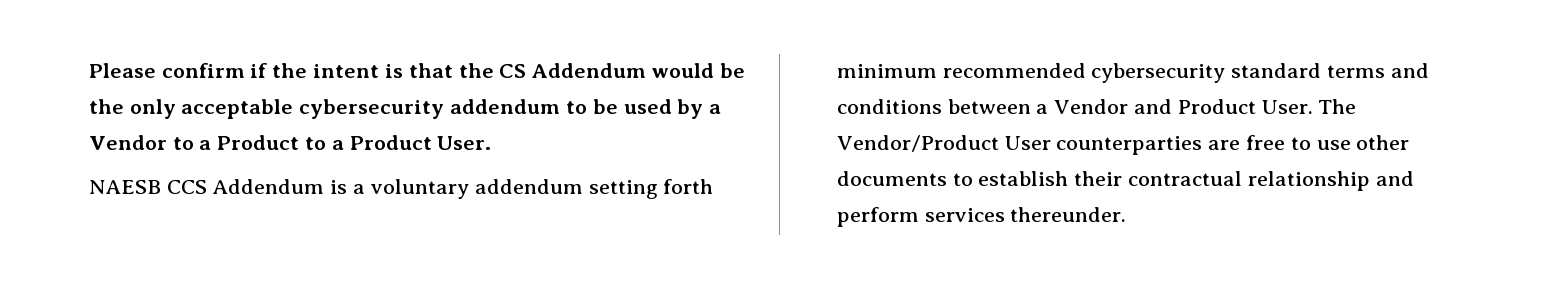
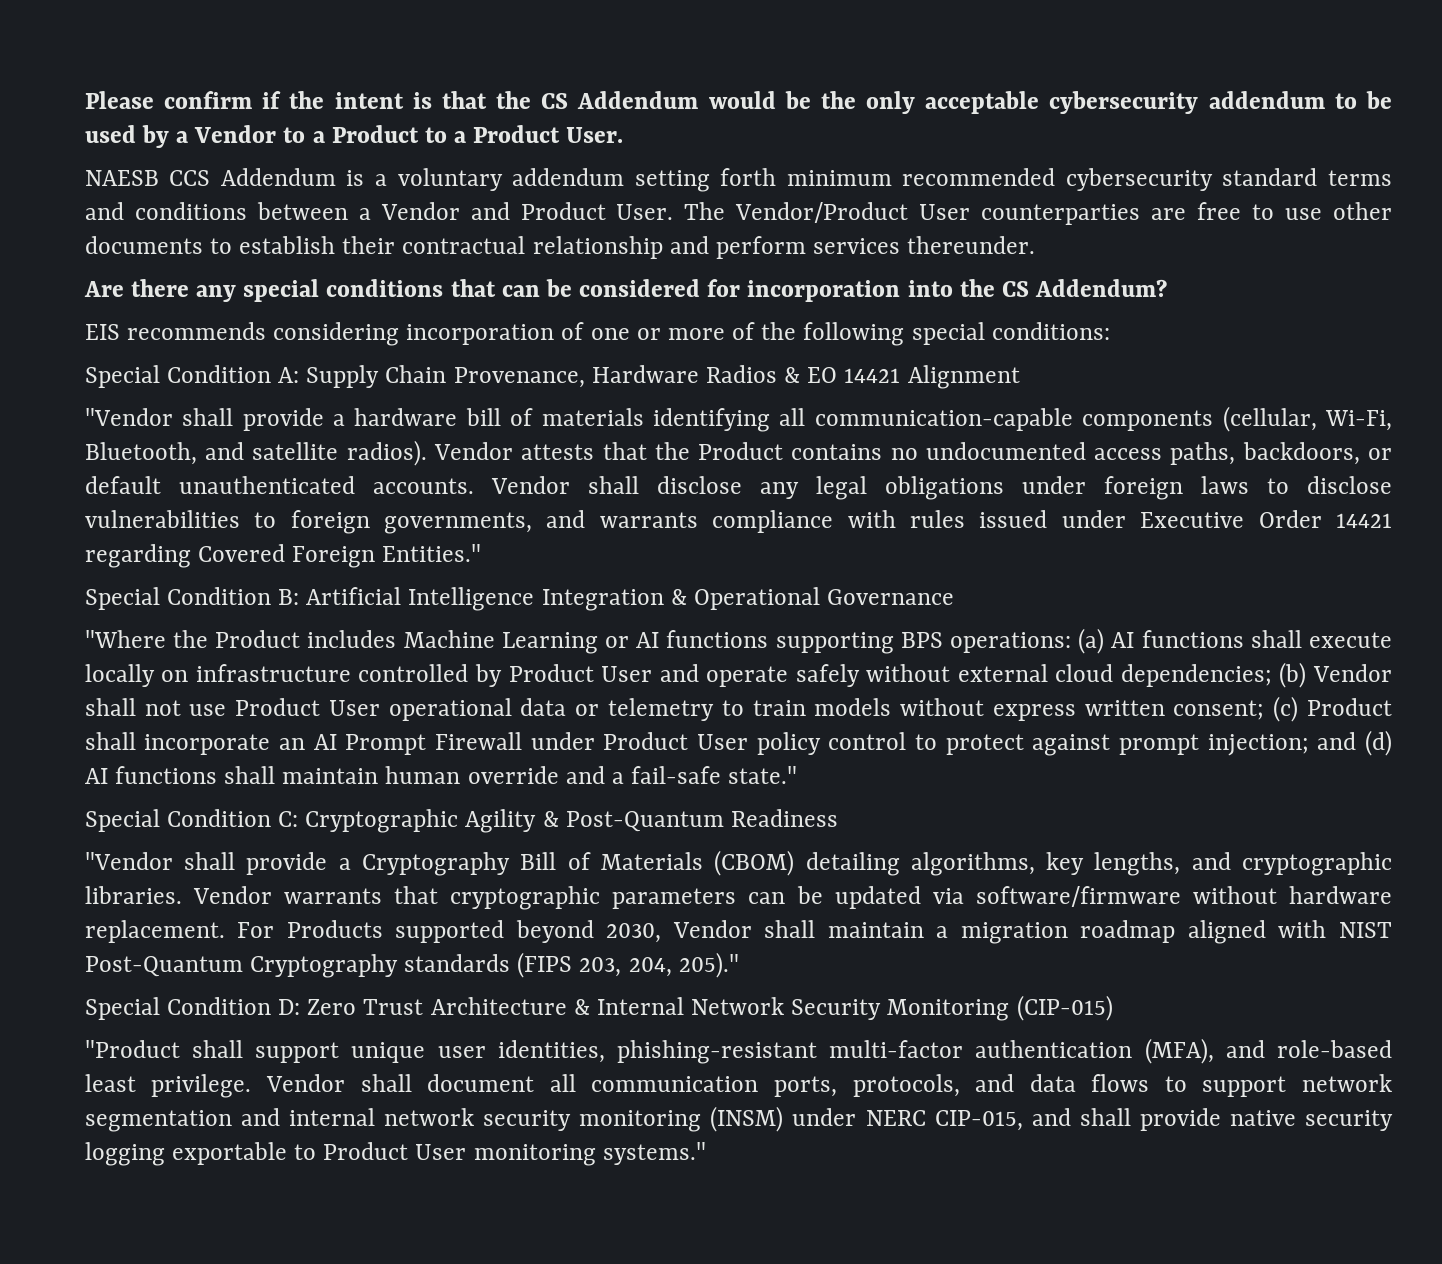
(1127, 214) none -> [83,279,1167,302] [84,322,1110,346] [84,365,1020,389] [84,406,1392,432] [84,440,1393,466] [84,476,1392,500] [84,510,1392,534] [84,544,482,568] [84,587,955,611] [84,628,1392,654] [84,662,1392,688] [84,696,1392,722] [84,730,1393,756] [84,766,798,784] [84,809,838,833] [84,850,1392,876] [84,886,1392,910] [84,920,1392,944] [84,952,739,978] [84,995,1113,1021] [84,1038,1392,1064] [84,1074,1393,1098] [84,1106,1394,1132] [84,1142,706,1166] // Are there any special conditions that can be considered for incorporation into the CS Addendum? // EIS recommends considering incorporation of one or more of the following special conditions: // Special Condition A: Supply Chain Provenance, Hardware Radios & EO 14421 Alignment // "Vendor shall provide a hardware bill of materials identifying all communication-capable components (cellular, Wi-Fi, Bluetooth, and satellite radios). Vendor attests that the Product contains no undocumented access paths, backdoors, or default unauthenticated accounts. Vendor shall disclose any legal obligations under foreign laws to disclose vulnerabilities to foreign governments, and warrants compliance with rules issued under Executive Order 14421 regarding Covered Foreign Entities." // Special Condition B: Artificial Intelligence Integration & Operational Governance // "Where the Product includes Machine Learning or AI functions supporting BPS operations: (a) AI functions shall execute locally on infrastructure controlled by Product User and operate safely without external cloud dependencies; (b) Vendor shall not use Product User operational data or telemetry to train models without express written consent; (c) Product shall incorporate an AI Prompt Firewall under Product User policy control to protect against prompt injection; and (d) AI functions shall maintain human override and a fail-safe state." // Special Condition C: Cryptographic Agility & Post-Quantum Readiness // "Vendor shall provide a Cryptography Bill of Materials (CBOM) detailing algorithms, key lengths, and cryptographic libraries. Vendor warrants that cryptographic parameters can be updated via software/firmware without hardware replacement. For Products supported beyond 2030, Vendor shall maintain a migration roadmap aligned with NIST Post-Quantum Cryptography standards (FIPS 203, 204, 205)." // Special Condition D: Zero Trust Architecture & Internal Network Security Monitoring (CIP-015) // "Product shall support unique user identities, phishing-resistant multi-factor authentication (MFA), and role-based least privilege. Vendor shall document all communication ports, protocols, and data flows to support network segmentation and internal network security monitoring (INSM) under NERC CIP-015, and shall provide native security logging exportable to Product User monitoring systems."

